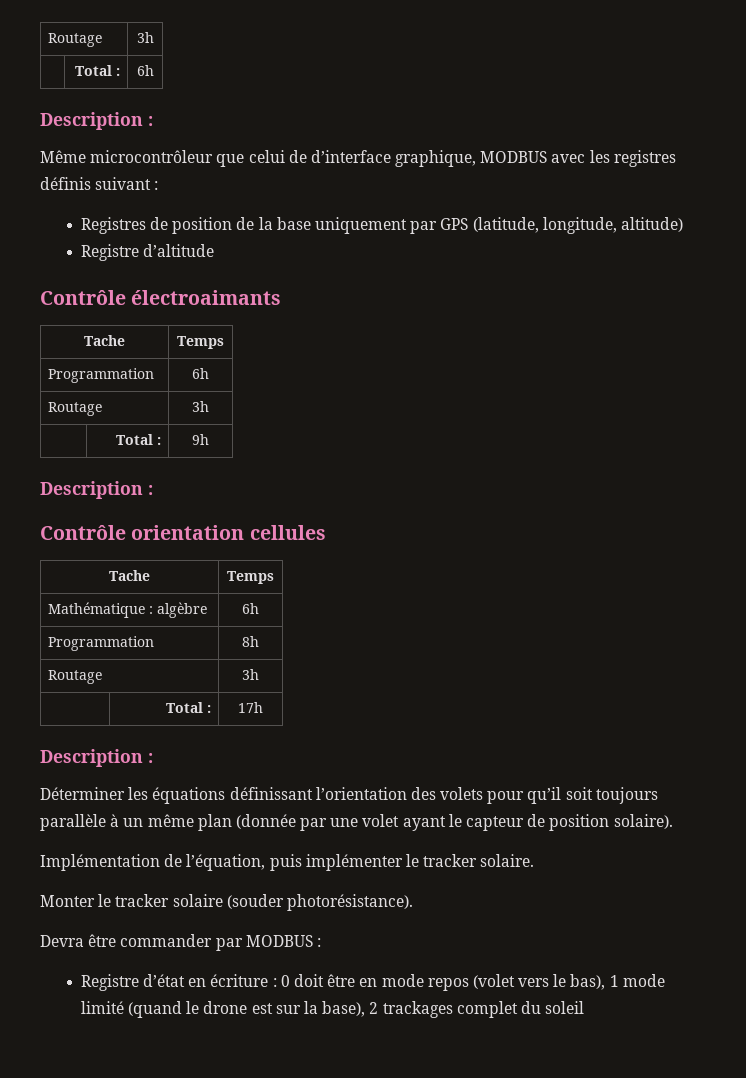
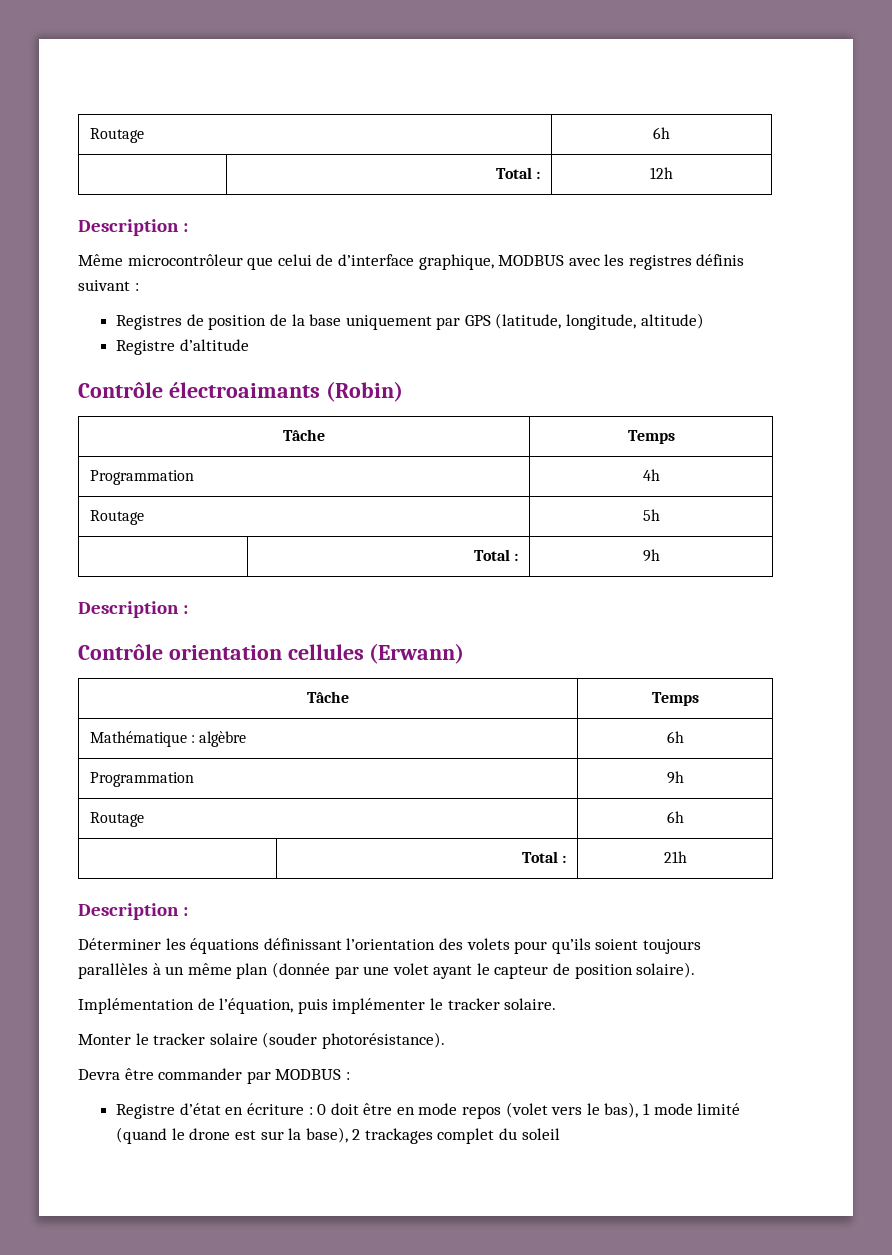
[48,33,103,47] [136,32,154,43] [74,65,120,76] [136,65,154,76] Routage | 3h // | Total : | 6h -> [89,128,144,143] [653,127,671,139] [496,167,541,179] [650,167,674,179] Routage | 6h // | Total : | 12h
[84,335,125,346] // Tache -> [325,381,403,402] [283,429,325,441] (Robin) // Tâche
[192,368,209,379] [48,402,103,416] [192,401,209,412] 6h // Routage | 3h -> [642,469,660,481] [89,510,144,525] [642,509,660,521] 4h // Routage | 5h
[109,570,150,581] // Tache -> [369,643,465,664] [307,691,349,703] (Erwann) // Tâche
[242,636,259,647] [48,670,103,684] [242,669,259,680] [165,702,211,713] [238,702,263,713] 8h // Routage | 3h // | Total : | 17h -> [666,771,684,784] [89,812,144,827] [666,811,684,823] [522,851,567,863] [663,851,687,863] 9h // Routage | 6h // | Total : | 21h
[527,787,658,804] [40,814,106,831] qu’il soit toujours parallèle -> [551,938,701,954] [78,963,148,979] qu’ils soient toujours parallèles

